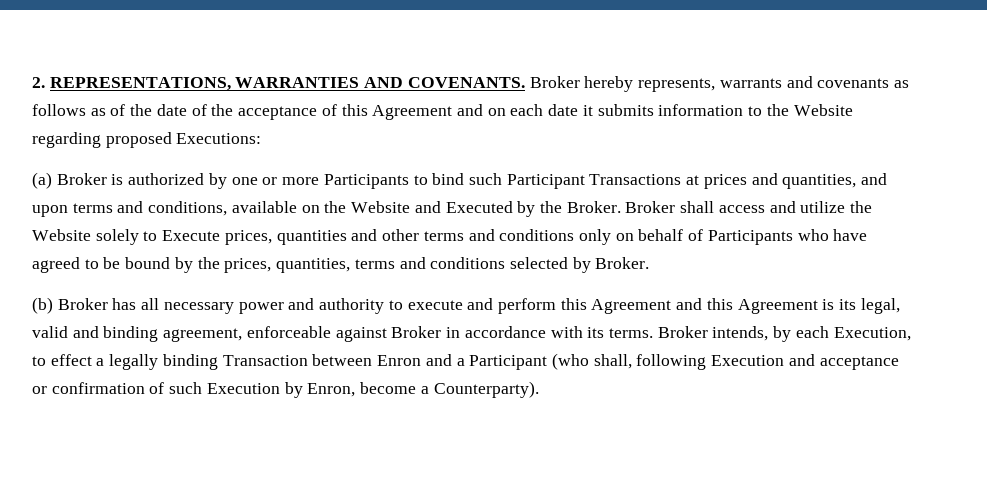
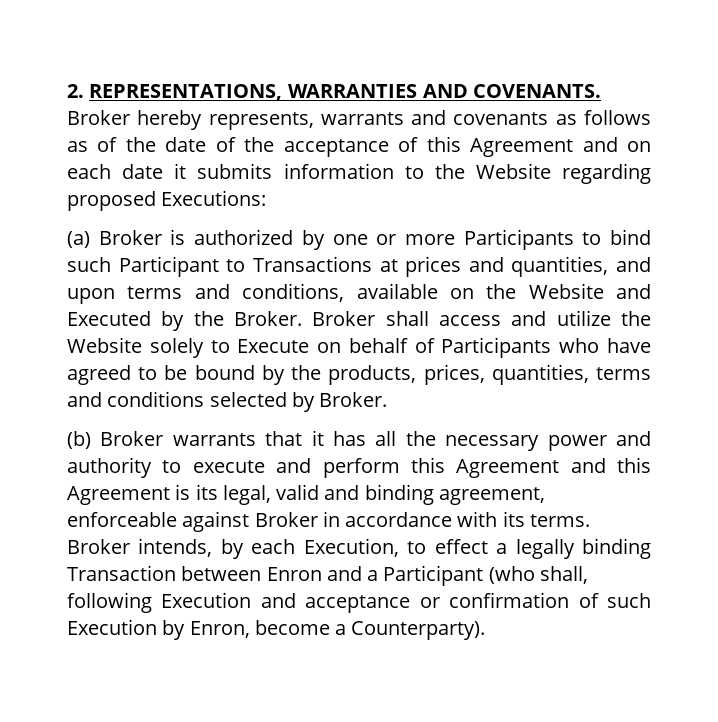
(585, 181) none -> [226,259,246,272] to
[224,229,611,245] prices, quantities and other terms and conditions only -> (310, 346) none
(220, 263) none -> [328,365,417,385] products,
(108, 304) none -> [172,430,324,446] warrants that it
(160, 304) none -> [405,431,436,446] the

